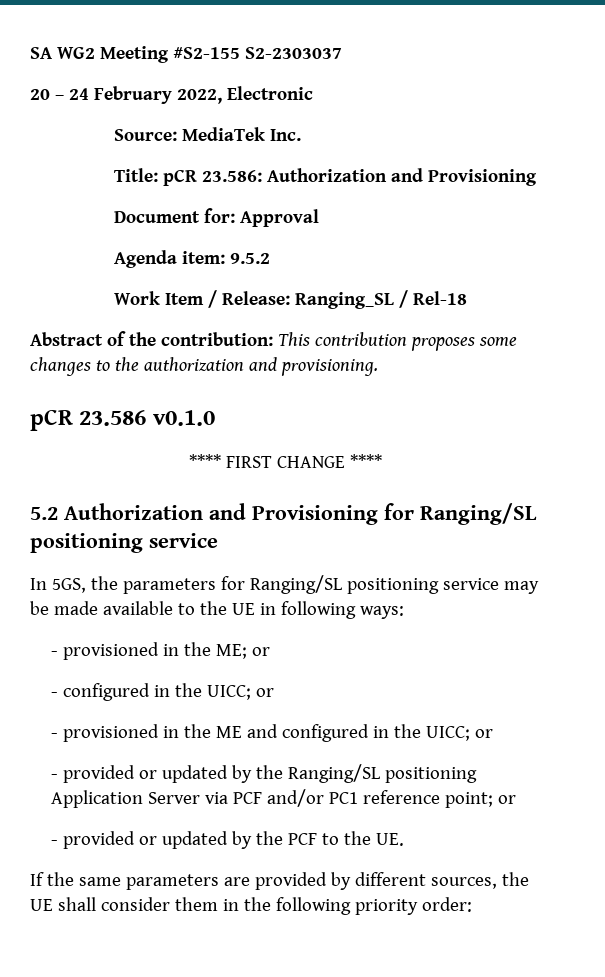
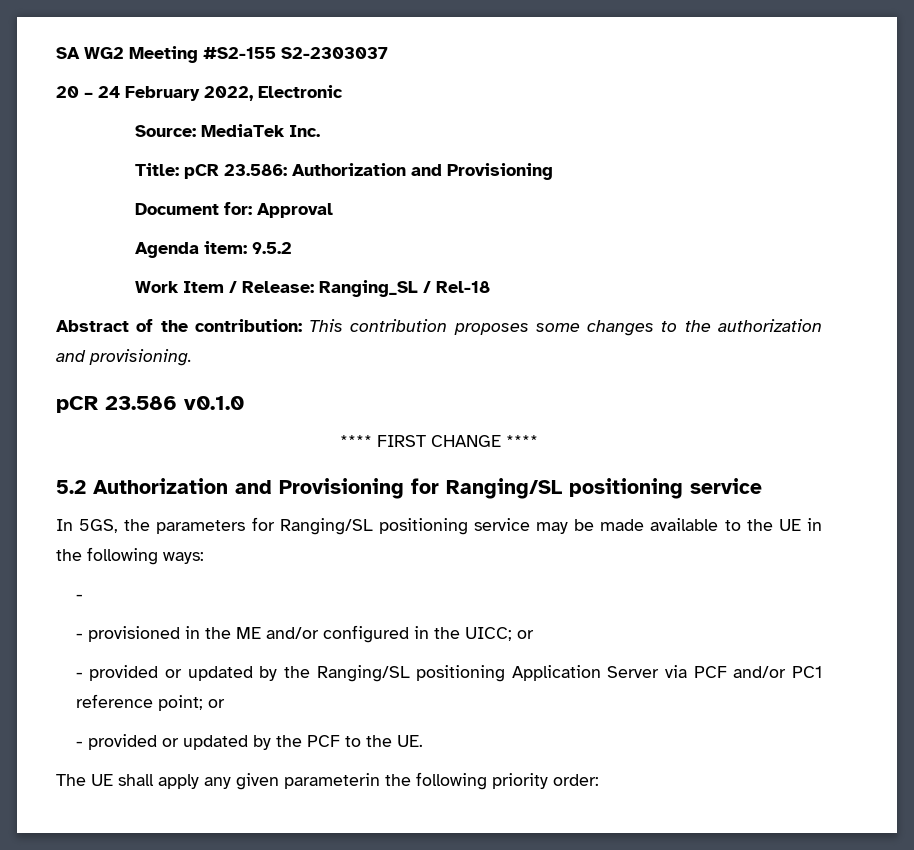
(276, 609) none -> [56,549,82,561] the
[63,642,270,660] [51,683,274,701] provisioned in the ME; or // - configured in the UICC; or -> (83, 597) none
[246,724,278,738] and -> [265,627,319,639] and/or
[30,872,529,890] [30,897,239,911] If the same parameters are provided by different sources, the UE shall consider them in -> [56,773,380,790] The UE shall apply any given parameterin

